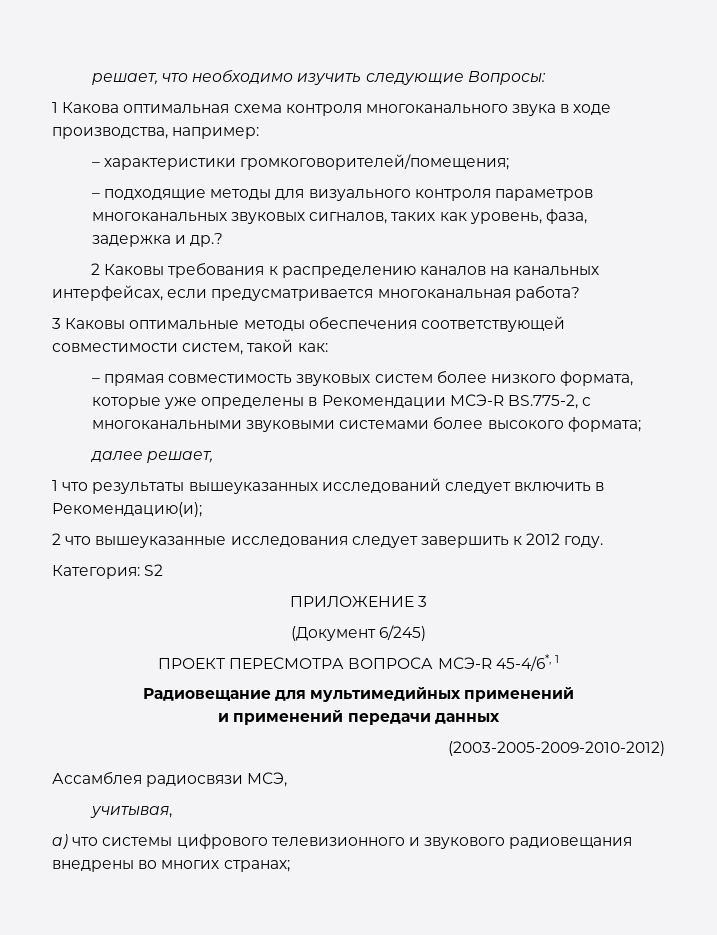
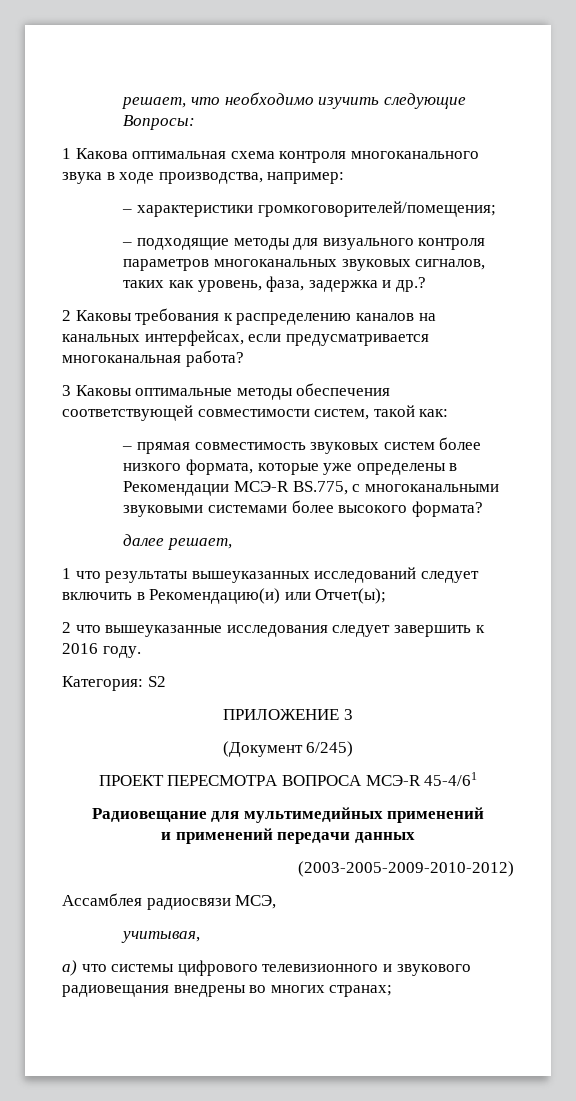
[507,394,578,409] BS.775-2, -> [292,481,348,495] BS.775,
[567,417,641,432] формата; -> [411,501,483,517] формата?
[52,502,202,517] Рекомендацию(и); -> [149,588,387,604] Рекомендацию(и) или Отчет(ы);
[526,533,561,545] 2012 -> [62,643,98,654] 2016
[495,654,559,671] 45-4/6*, 1 -> [424,772,478,786] 45-4/61

